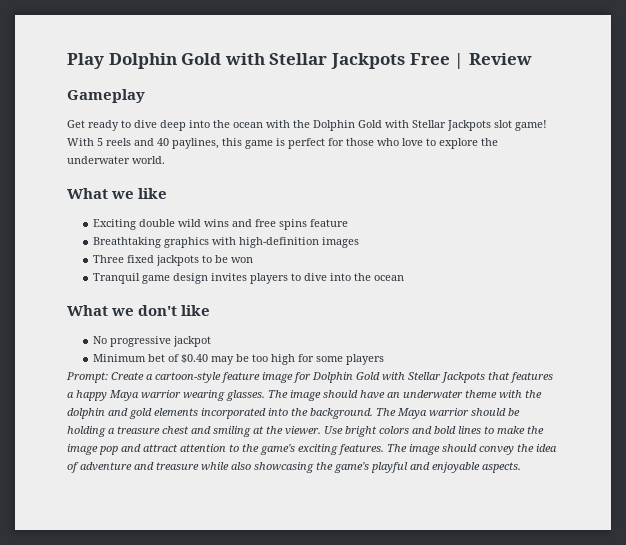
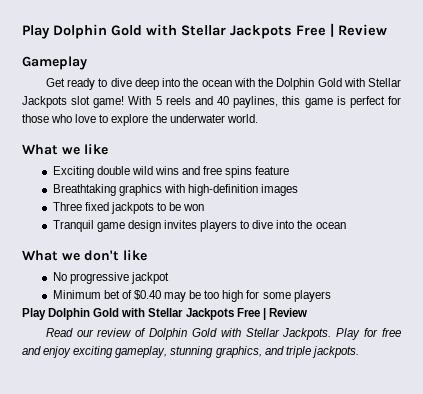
[66,372,553,383] [67,390,542,401] [67,408,520,419] [67,426,544,437] [67,444,557,455] [67,462,521,473] Prompt: Create a cartoon-style feature image for Dolphin Gold with Stellar Jackpots that features a happy Maya warrior wearing glasses. The image should have an underwater theme with the dolphin and gold elements incorporated into the background. The Maya warrior should be holding a treasure chest and smiling at the viewer. Use bright colors and bold lines to make the image pop and attract attention to the game's exciting features. The image should convey the idea of adventure and treasure while also showcasing the game's playful and enjoyable aspects. -> [22,308,307,320] [45,328,401,340] [22,346,359,358] Play Dolphin Gold with Stellar Jackpots Free | Review // Read our review of Dolphin Gold with Stellar Jackpots. Play for free and enjoy exciting gameplay, stunning graphics, and triple jackpots.

